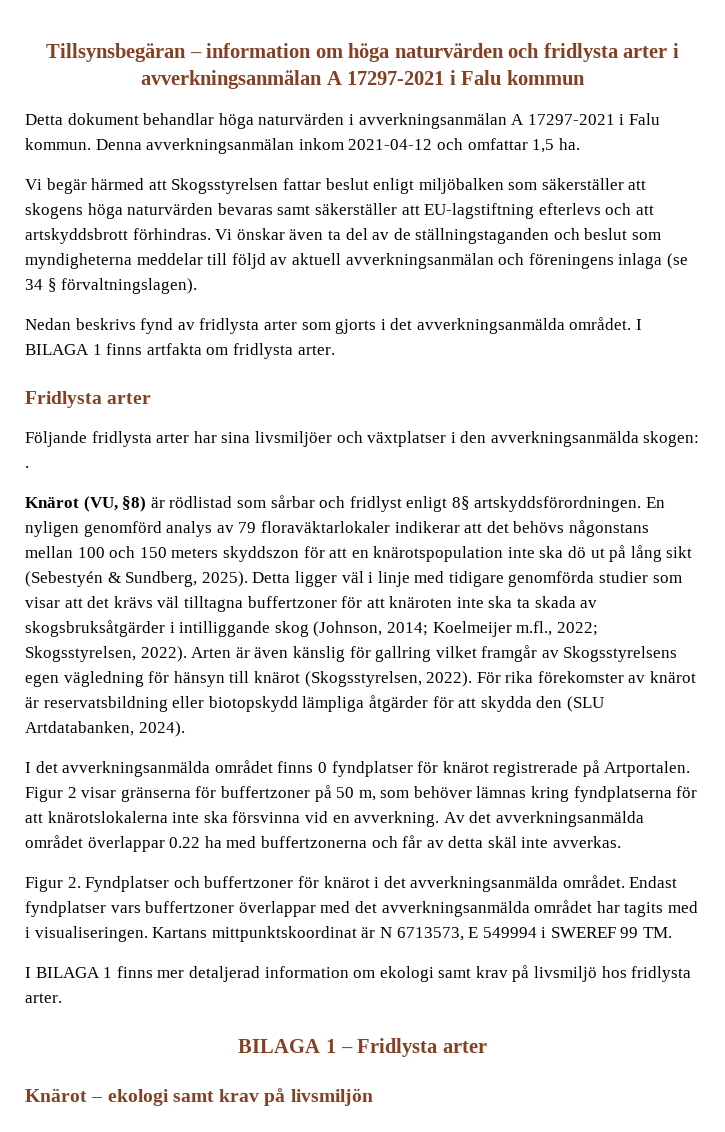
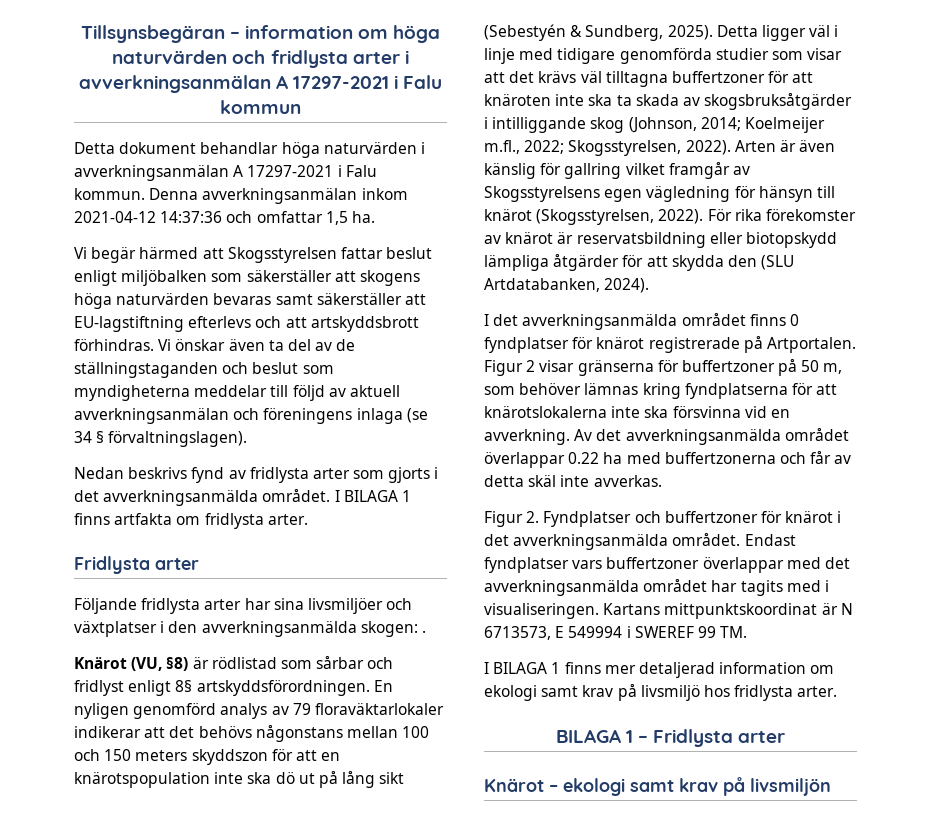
(433, 144) none -> [160,211,223,223] 14:37:36

